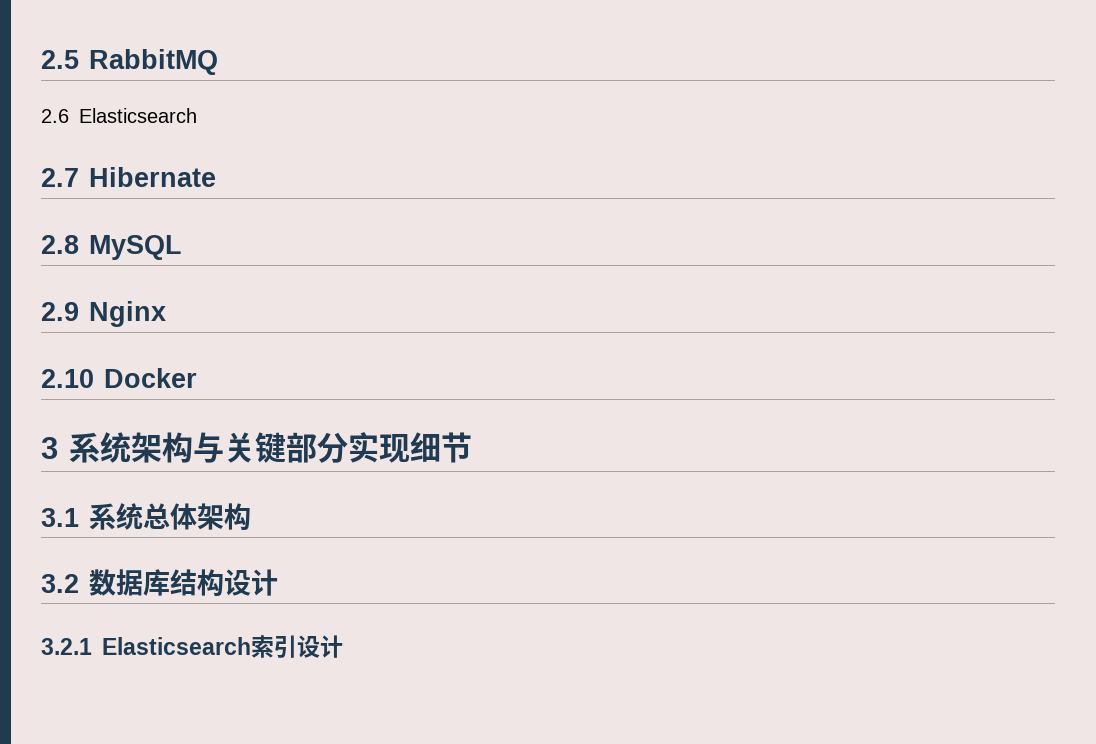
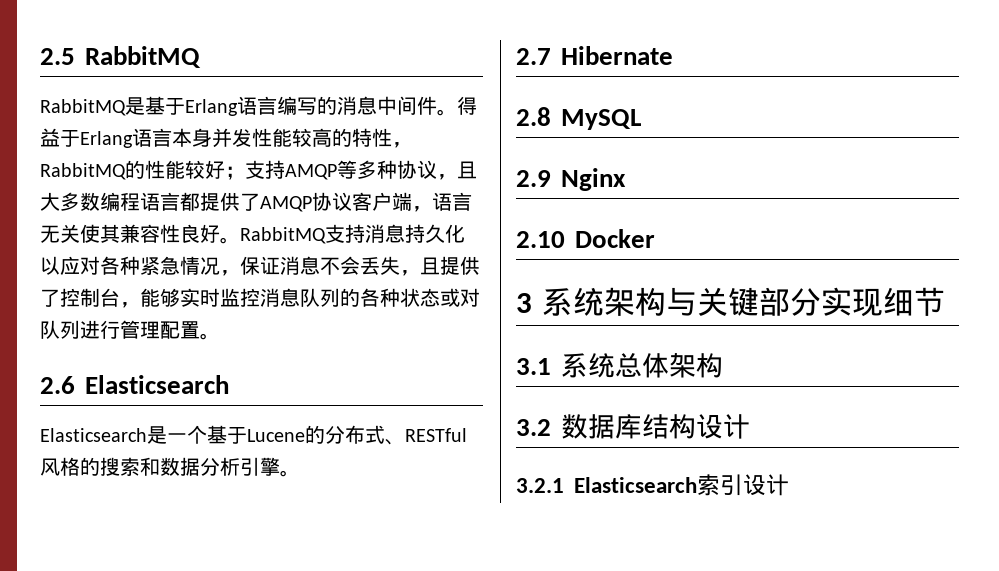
[41,108,197,123] 2.6 Elasticsearch -> [40,96,477,116] [40,128,412,148] [40,160,477,180] [40,192,472,212] [40,224,465,244] [40,256,480,276] [40,288,480,308] [40,320,220,340] [40,375,229,394] [40,425,467,445] [40,457,300,477] RabbitMQ是基于Erlang语言编写的消息中间件。得益于Erlang语言本身并发性能较高的特性，RabbitMQ的性能较好；支持AMQP等多种协议，且大多数编程语言都提供了AMQP协议客户端，语言无关使其兼容性良好。RabbitMQ支持消息持久化以应对各种紧急情况，保证消息不会丢失，且提供了控制台，能够实时监控消息队列的各种状态或对队列进行管理配置。 // 2.6 Elasticsearch // Elasticsearch是一个基于Lucene的分布式、RESTful风格的搜索和数据分析引擎。

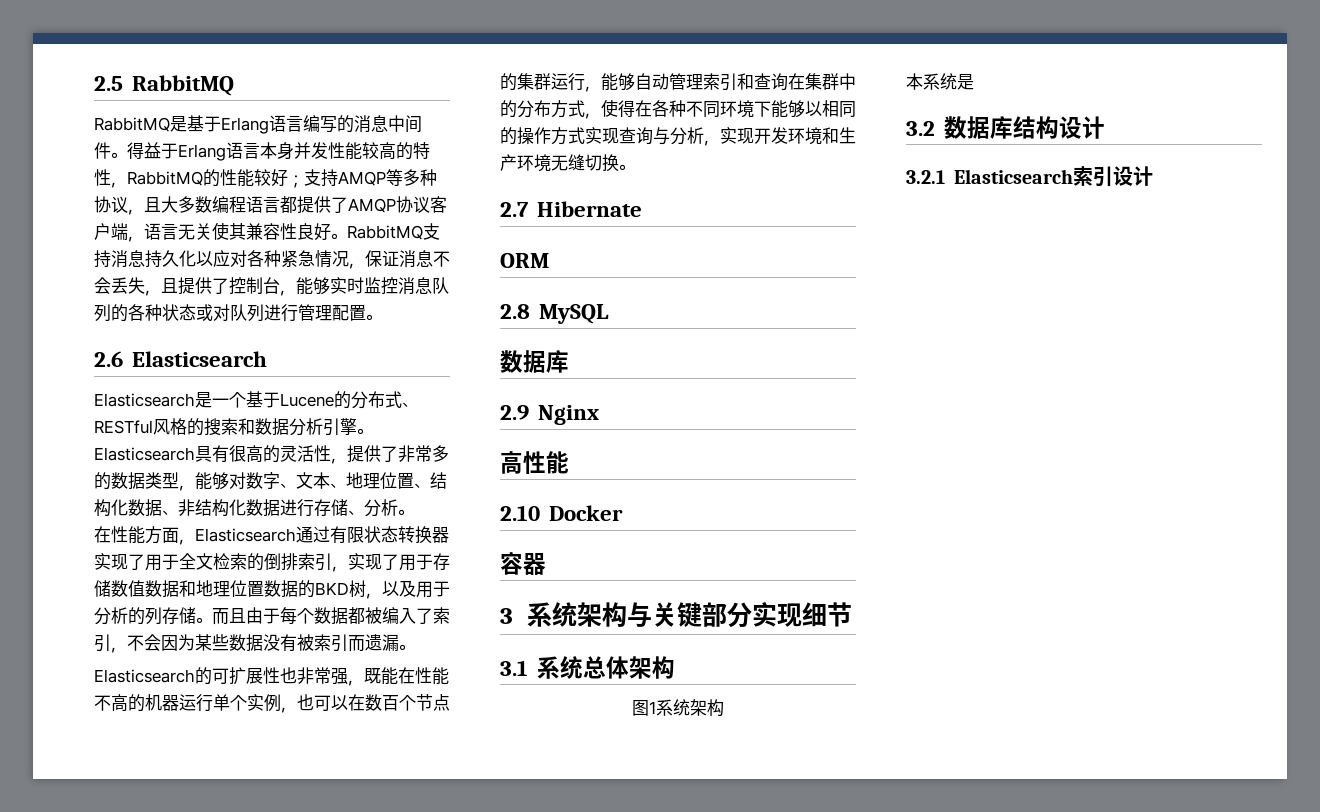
(300, 473) none -> [94,445,449,464] [94,472,447,491] [94,499,414,517] [94,526,449,545] [94,553,450,572] [94,580,450,599] [94,607,450,625] [94,634,415,653] [94,667,449,686] [94,694,450,713] [500,73,856,92] [500,99,856,119] [500,127,856,146] [500,154,635,172] Elasticsearch具有很高的灵活性，提供了非常多的数据类型，能够对数字、文本、地理位置、结构化数据、非结构化数据进行存储、分析。 // 在性能方面，Elasticsearch通过有限状态转换器实现了用于全文检索的倒排索引，实现了用于存储数值数据和地理位置数据的BKD树，以及用于分析的列存储。而且由于每个数据都被编入了索引，不会因为某些数据没有被索引而遗漏。 // Elasticsearch的可扩展性也非常强，既能在性能不高的机器运行单个实例，也可以在数百个节点的集群运行，能够自动管理索引和查询在集群中的分布方式，使得在各种不同环境下能够以相同的操作方式实现查询与分析，实现开发环境和生产环境无缝切换。
(673, 55) none -> [500,253,549,268] // ORM
(641, 119) none -> [500,350,569,373] // 数据库
(626, 179) none -> [500,451,569,474] // 高性能
(655, 238) none -> [500,552,546,575] // 容器
(723, 365) none -> [632,699,724,717] [906,73,974,90] // 图1系统架构 // 本系统是

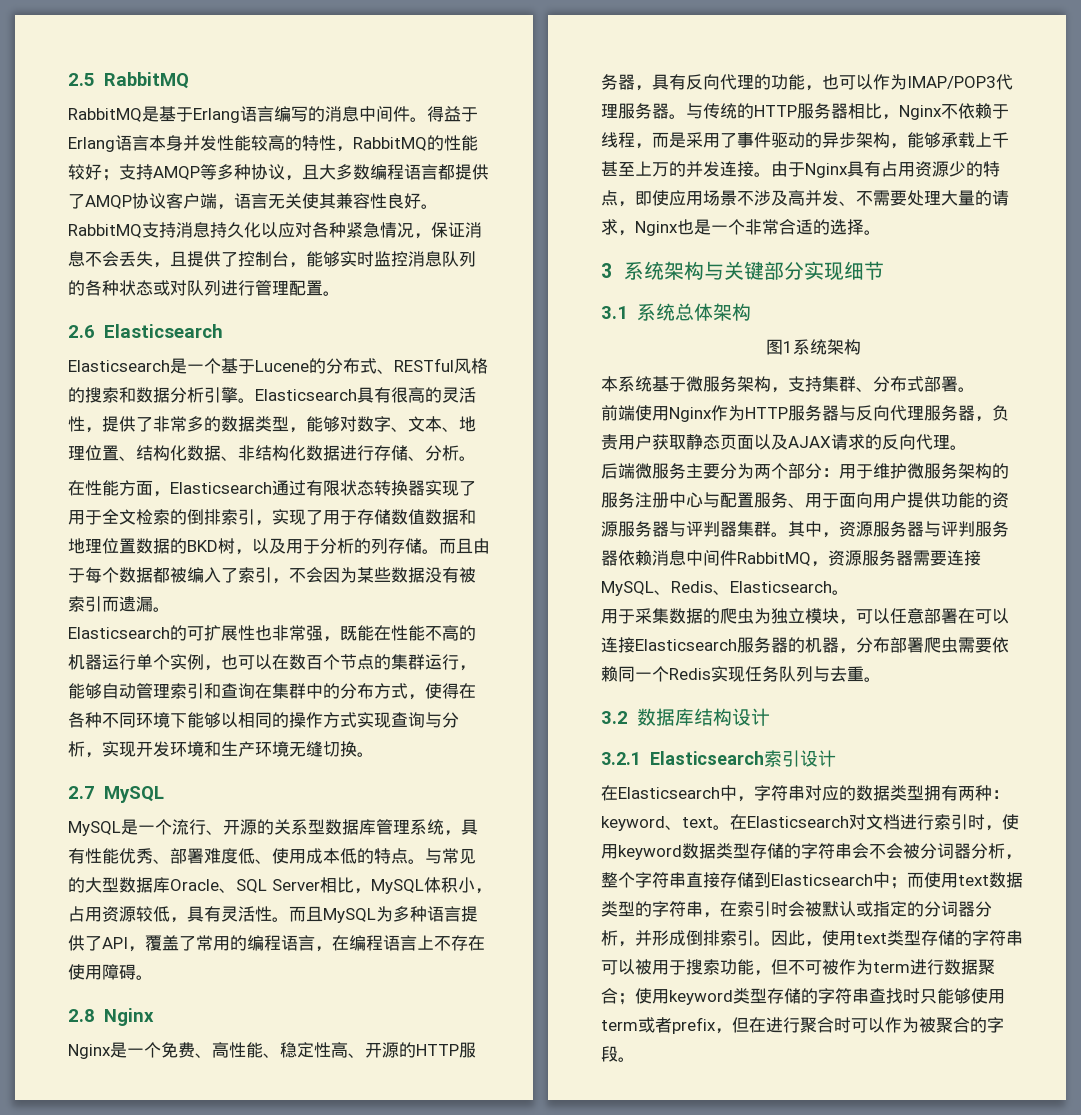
[536,201,642,217] [500,253,549,268] [500,304,609,324] [500,350,569,373] [500,405,599,425] [500,451,569,474] [500,505,623,521] [500,552,546,575] Hibernate // ORM // 2.8 MySQL // 数据库 // 2.9 Nginx // 高性能 // 2.10 Docker // 容器 -> [103,786,164,803] [68,819,478,836] [68,848,476,864] [68,877,492,894] [68,906,478,923] [68,935,485,952] [68,964,153,980] [68,1008,154,1026] [68,1042,476,1059] [601,74,1013,91] [601,103,1009,120] [601,132,1009,149] [601,161,1000,178] [601,190,1009,207] [601,219,881,236] MySQL // MySQL是一个流行、开源的关系型数据库管理系统，具有性能优秀、部署难度低、使用成本低的特点。与常见的大型数据库Oracle、SQL Server相比，MySQL体积小，占用资源较低，具有灵活性。而且MySQL为多种语言提供了API，覆盖了常用的编程语言，在编程语言上不存在使用障碍。 // 2.8 Nginx // Nginx是一个免费、高性能、稳定性高、开源的HTTP服务器，具有反向代理的功能，也可以作为IMAP/POP3代理服务器。与传统的HTTP服务器相比，Nginx不依赖于线程，而是采用了事件驱动的异步架构，能够承载上千甚至上万的并发连接。由于Nginx具有占用资源少的特点，即使应用场景不涉及高并发、不需要处理大量的请求，Nginx也是一个非常合适的选择。
[957,74,974,90] 是 -> [652,376,975,393] [601,405,1009,422] [601,434,967,450] [601,463,1009,479] [601,492,1009,508] [601,521,1009,538] [601,550,981,567] [601,581,849,596] [601,608,1009,625] [601,637,1009,654] [601,666,881,682] 基于微服务架构，支持集群、分布式部署。 // 前端使用Nginx作为HTTP服务器与反向代理服务器，负责用户获取静态页面以及AJAX请求的反向代理。 // 后端微服务主要分为两个部分：用于维护微服务架构的服务注册中心与配置服务、用于面向用户提供功能的资源服务器与评判器集群。其中，资源服务器与评判服务器依赖消息中间件RabbitMQ，资源服务器需要连接MySQL、Redis、Elasticsearch。 // 用于采集数据的爬虫为独立模块，可以任意部署在可以连接Elasticsearch服务器的机器，分布部署爬虫需要依赖同一个Redis实现任务队列与去重。
(1153, 176) none -> [601,785,1009,802] [601,814,1019,831] [601,843,1022,860] [601,872,1023,889] [601,901,992,918] [601,930,1023,947] [601,959,995,976] [601,988,1005,1005] [601,1017,1004,1034] [601,1046,635,1062] // 在Elasticsearch中，字符串对应的数据类型拥有两种：keyword、text。在Elasticsearch对文档进行索引时，使用keyword数据类型存储的字符串会不会被分词器分析，整个字符串直接存储到Elasticsearch中；而使用text数据类型的字符串，在索引时会被默认或指定的分词器分析，并形成倒排索引。因此，使用text类型存储的字符串可以被用于搜索功能，但不可被作为term进行数据聚合；使用keyword类型存储的字符串查找时只能够使用term或者prefix，但在进行聚合时可以作为被聚合的字段。

